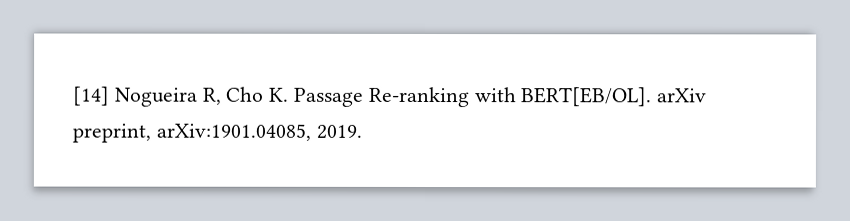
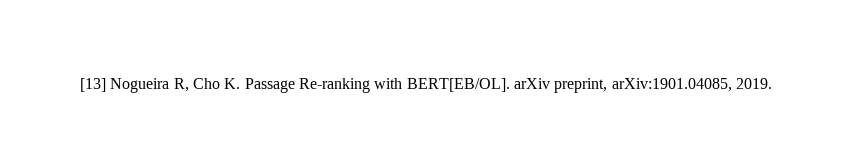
[73,86,110,106] [14] -> [80,78,106,92] [13]

